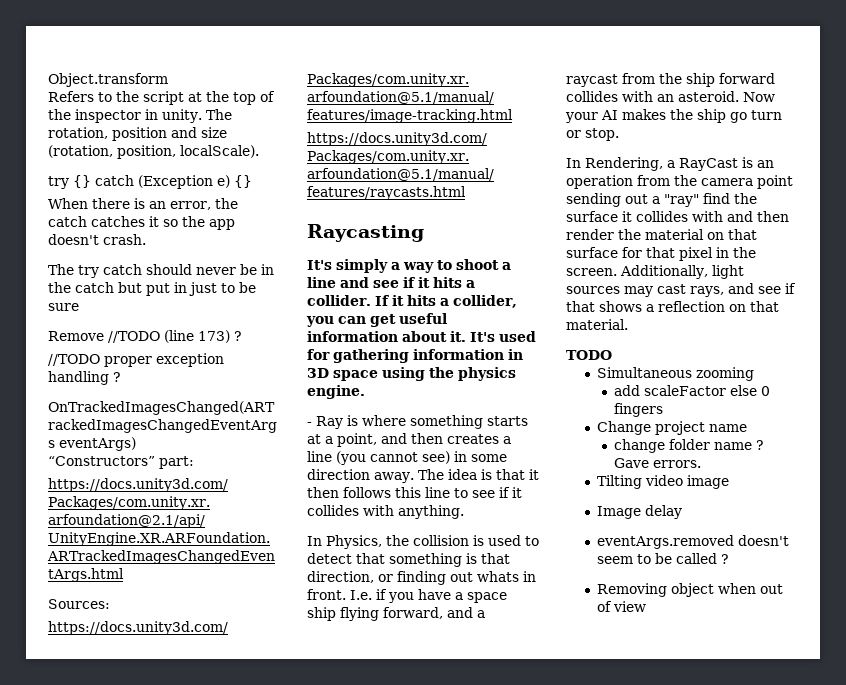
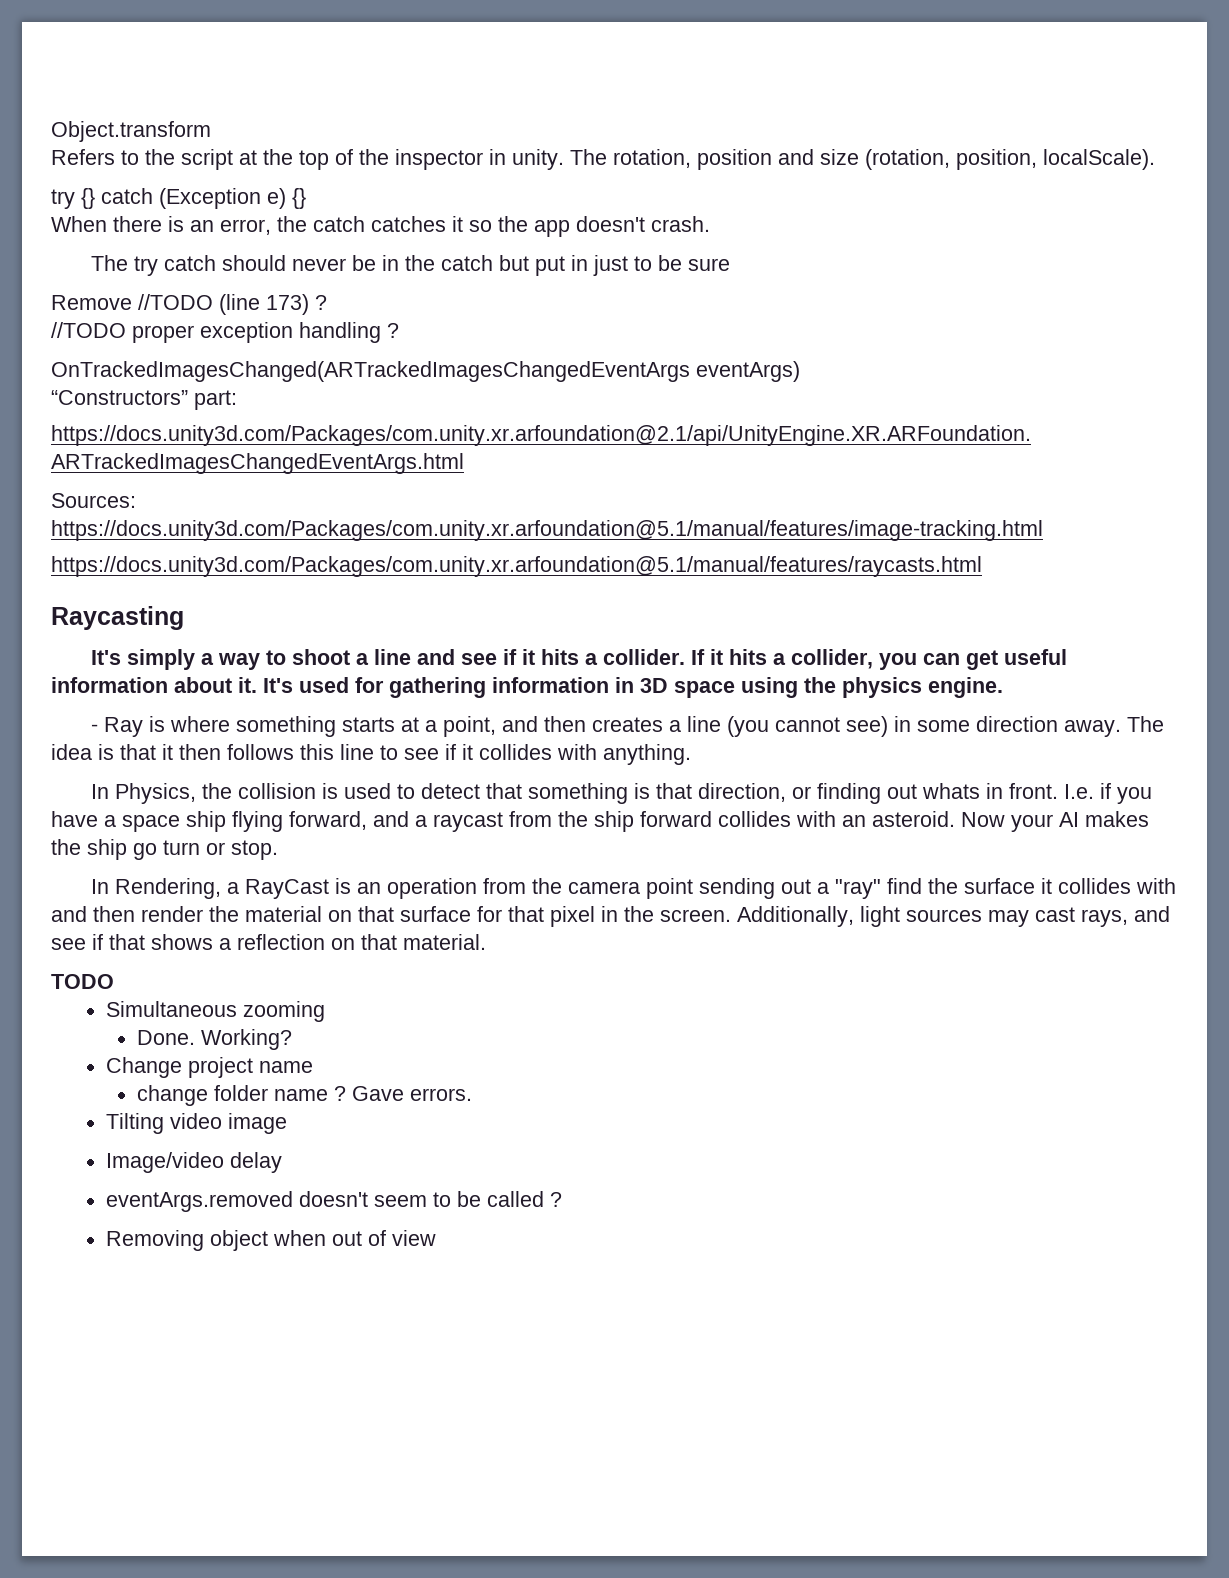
[613,385,770,396] [613,403,663,417] add scaleFactor else 0 fingers -> [137,1029,293,1050] Done. Working?
[597,506,642,519] Image -> [106,1152,225,1173] Image/video

